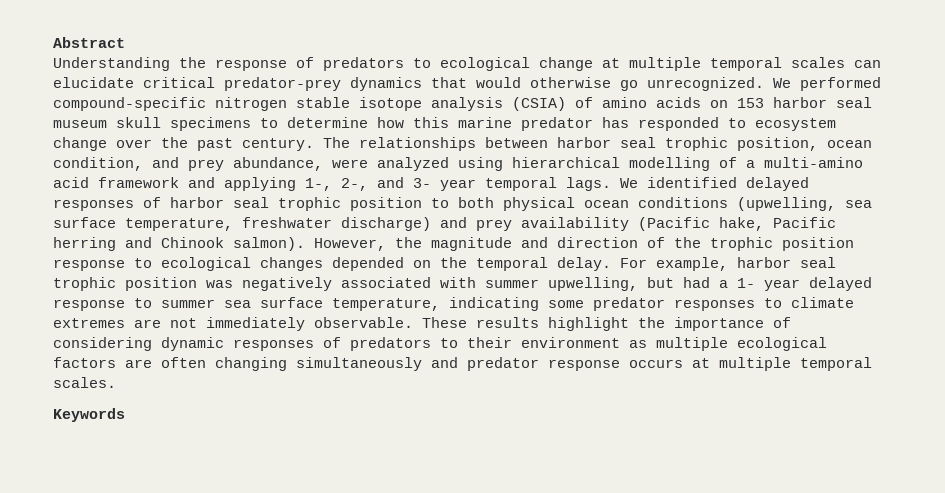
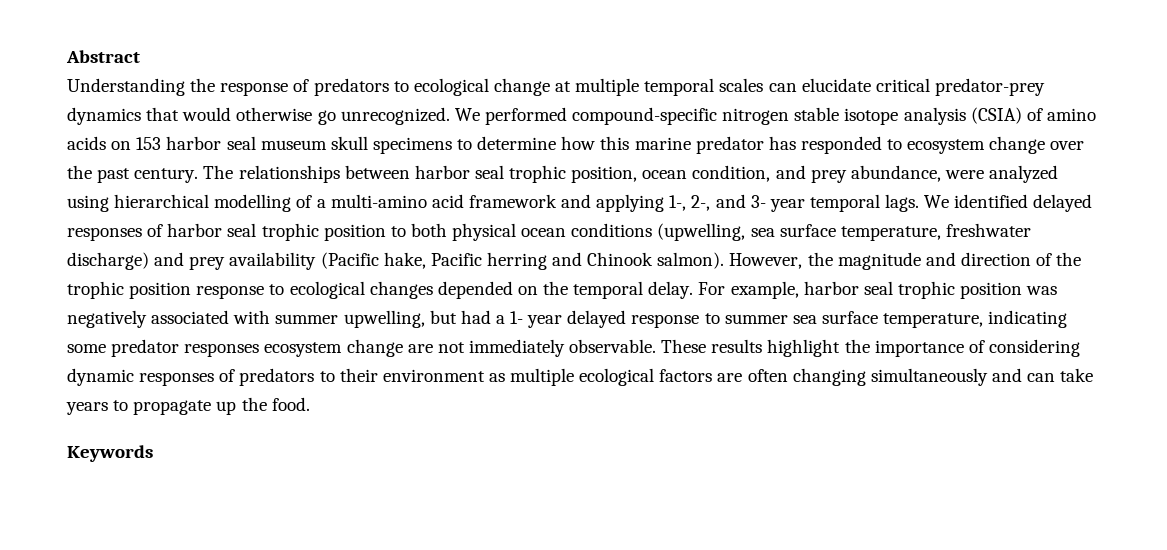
[764,297,854,308] [53,318,125,328] to climate extremes -> [264,339,403,357] ecosystem change
[467,357,872,371] [53,377,116,388] predator response occurs at multiple temporal scales. -> [1027,368,1094,382] [66,397,310,415] can take years to propagate up the food.

